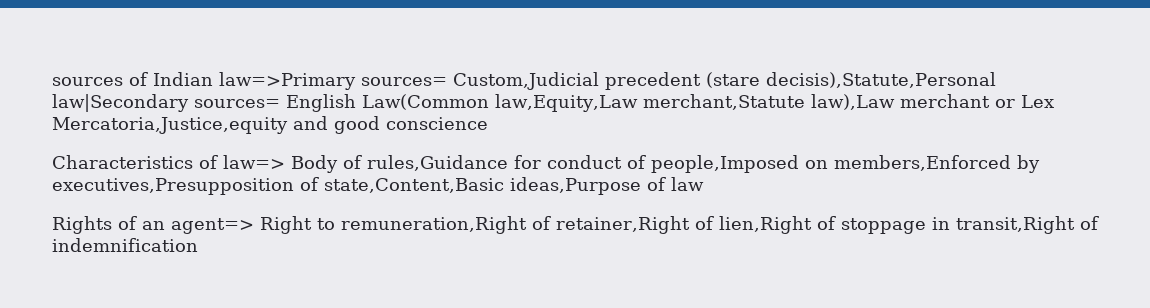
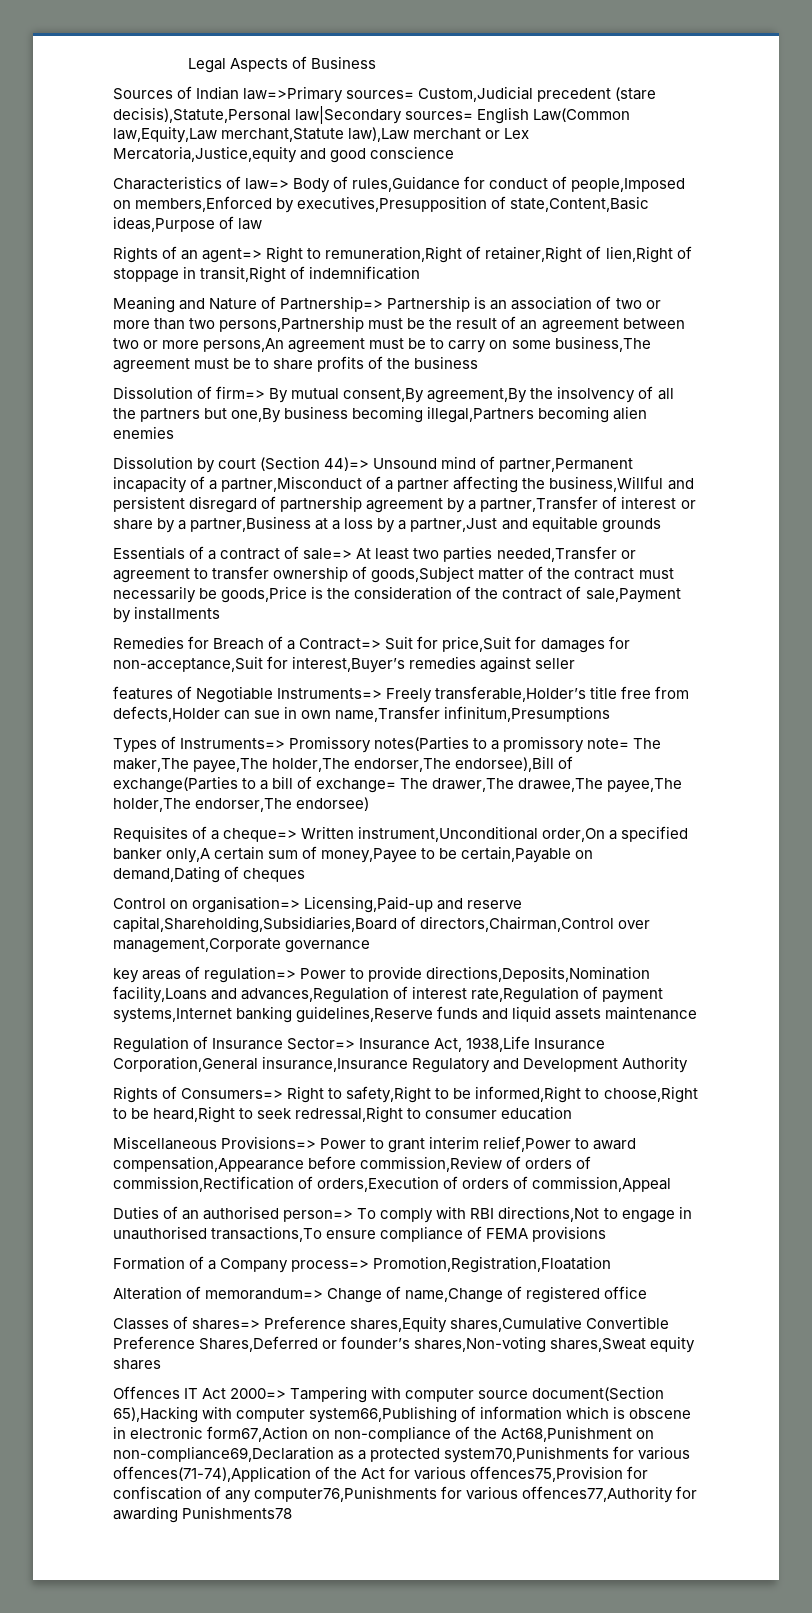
[52,77,123,86] sources -> [187,56,376,73] [113,88,173,100] Legal Aspects of Business // Sources
(198, 245) none -> [113,296,661,313] [113,316,685,333] [113,336,651,353] [113,356,479,373] [113,386,674,403] [113,406,648,423] [113,426,174,439] [113,456,634,473] [113,476,694,493] [113,496,696,513] [113,516,661,533] [113,546,636,562] [113,566,674,583] [113,586,681,603] [113,606,221,623] [113,636,630,653] [113,656,576,673] [113,686,690,703] [113,706,611,722] [113,736,662,753] [113,756,574,773] [113,776,683,793] [113,797,370,812] [113,826,689,842] [113,846,594,863] [113,866,306,883] [113,896,523,913] [113,916,651,933] [113,938,371,953] [113,966,651,983] [113,986,664,1003] [113,1006,698,1023] [113,1036,606,1053] [113,1056,689,1073] [113,1086,698,1103] [113,1106,573,1123] [113,1136,637,1153] [113,1156,592,1172] [113,1176,672,1192] [113,1206,692,1223] [113,1226,607,1242] [113,1256,612,1273] [113,1286,648,1303] [113,1316,670,1333] [113,1336,696,1353] [113,1358,161,1370] [113,1386,665,1403] [113,1406,692,1423] [113,1426,655,1442] [113,1446,691,1463] [113,1466,649,1482] [113,1486,698,1503] [113,1506,293,1523] // Meaning and Nature of Partnership=> Partnership is an association of two or more than two persons,Partnership must be the result of an agreement between two or more persons,An agreement must be to carry on some business,The agreement must be to share profits of the business // Dissolution of firm=> By mutual consent,By agreement,By the insolvency of all the partners but one,By business becoming illegal,Partners becoming alien enemies // Dissolution by court (Section 44)=> Unsound mind of partner,Permanent incapacity of a partner,Misconduct of a partner affecting the business,Willful and persistent disregard of partnership agreement by a partner,Transfer of interest or share by a partner,Business at a loss by a partner,Just and equitable grounds // Essentials of a contract of sale=> At least two parties needed,Transfer or agreement to transfer ownership of goods,Subject matter of the contract must necessarily be goods,Price is the consideration of the contract of sale,Payment by installments // Remedies for Breach of a Contract=> Suit for price,Suit for damages for non-acceptance,Suit for interest,Buyer’s remedies against seller // features of Negotiable Instruments=> Freely transferable,Holder’s title free from defects,Holder can sue in own name,Transfer infinitum,Presumptions // Types of Instruments=> Promissory notes(Parties to a promissory note= The maker,The payee,The holder,The endorser,The endorsee),Bill of exchange(Parties to a bill of exchange= The drawer,The drawee,The payee,The holder,The endorser,The endorsee) // Requisites of a cheque=> Written instrument,Unconditional order,On a specified banker only,A certain sum of money,Payee to be certain,Payable on demand,Dating of cheques // Control on organisation=> Licensing,Paid-up and reserve capital,Shareholding,Subsidiaries,Board of directors,Chairman,Control over management,Corporate governance // key areas of regulation=> Power to provide directions,Deposits,Nomination facility,Loans and advances,Regulation of interest rate,Regulation of payment systems,Internet banking guidelines,Reserve funds and liquid assets maintenance // Regulation of Insurance Sector=> Insurance Act, 1938,Life Insurance Corporation,General insurance,Insurance Regulatory and Development Authority // Rights of Consumers=> Right to safety,Right to be informed,Right to choose,Right to be heard,Right to seek redressal,Right to consumer education // Miscellaneous Provisions=> Power to grant interim relief,Power to award compensation,Appearance before commission,Review of orders of commission,Rectification of orders,Execution of orders of commission,Appeal // Duties of an authorised person=> To comply with RBI directions,Not to engage in unauthorised transactions,To ensure compliance of FEMA provisions // Formation of a Company process=> Promotion,Registration,Floatation // Alteration of memorandum=> Change of name,Change of registered office // Classes of shares=> Preference shares,Equity shares,Cumulative Convertible Preference Shares,Deferred or founder’s shares,Non-voting shares,Sweat equity shares // Offences IT Act 2000=> Tampering with computer source document(Section 65),Hacking with computer system66,Publishing of information which is obscene in electronic form67,Action on non-compliance of the Act68,Punishment on non-compliance69,Declaration as a protected system70,Punishments for various offences(71-74),Application of the Act for various offences75,Provision for confiscation of any computer76,Punishments for various offences77,Authority for awarding Punishments78

